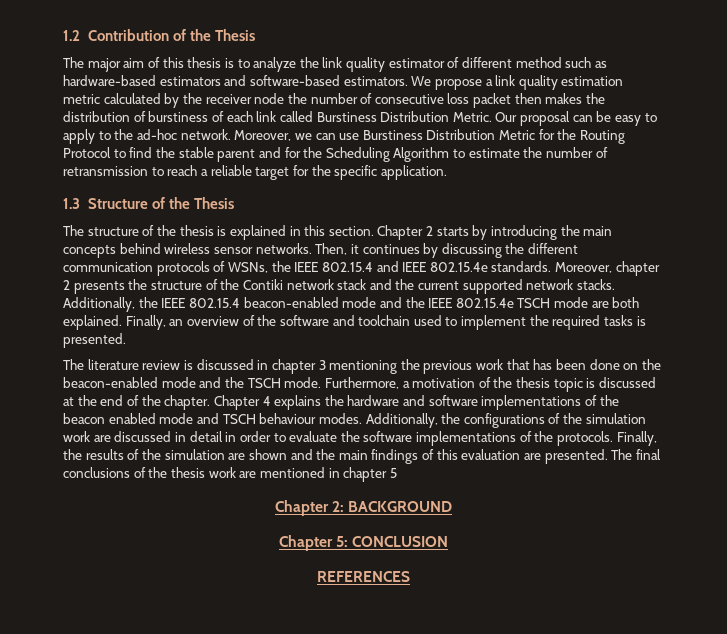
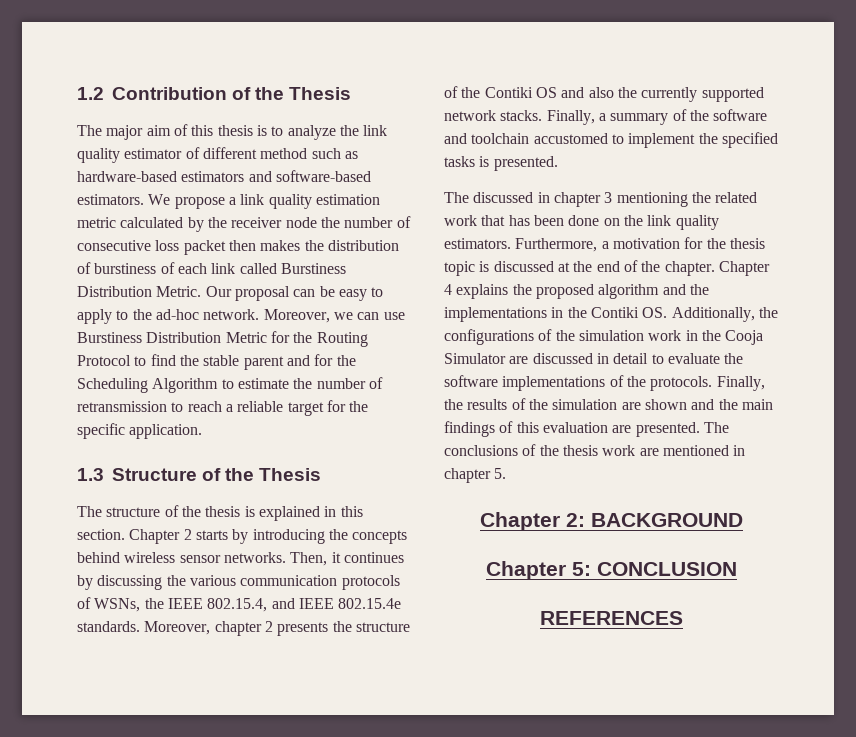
[583,226,613,236] main -> (348, 534) none
[528,243,579,254] different -> [189,575,236,586] various
[321,262,373,272] 802.15.4 -> [207,598,268,612] 802.15.4,
[286,279,616,294] [63,297,640,312] [63,315,239,330] network stack and the current supported network stacks. Additionally, the IEEE 802.15.4 beacon-enabled mode and the IEEE 802.15.4e TSCH mode are both explained. Finally, an overview -> [535,87,764,102] [444,110,669,125] OS and also the currently supported network stacks. Finally, a summary
[413,315,442,326] used -> [533,133,608,144] accustomed
[552,315,601,330] required -> [721,132,778,148] specified
[87,359,193,370] literature review is -> (469, 197) none
[423,360,473,374] previous -> [715,192,758,203] related
[63,377,322,388] beacon-enabled mode and the TSCH mode. -> [647,215,719,230] [444,238,511,249] link quality estimators.
[478,377,491,388] of -> [684,237,704,249] for
[347,395,619,410] [63,413,362,424] hardware and software implementations of the beacon enabled mode and TSCH behaviour modes. -> [535,284,709,299] [444,307,668,322] proposed algorithm and the implementations in the Contiki OS.
(90, 436) none -> [685,330,764,345] [444,353,506,364] in the Cooja Simulator
[225,431,271,442] in order -> (649, 358) none
[635,449,661,460] final -> (729, 427) none
[389,468,397,478] 5 -> [494,468,507,479] 5.

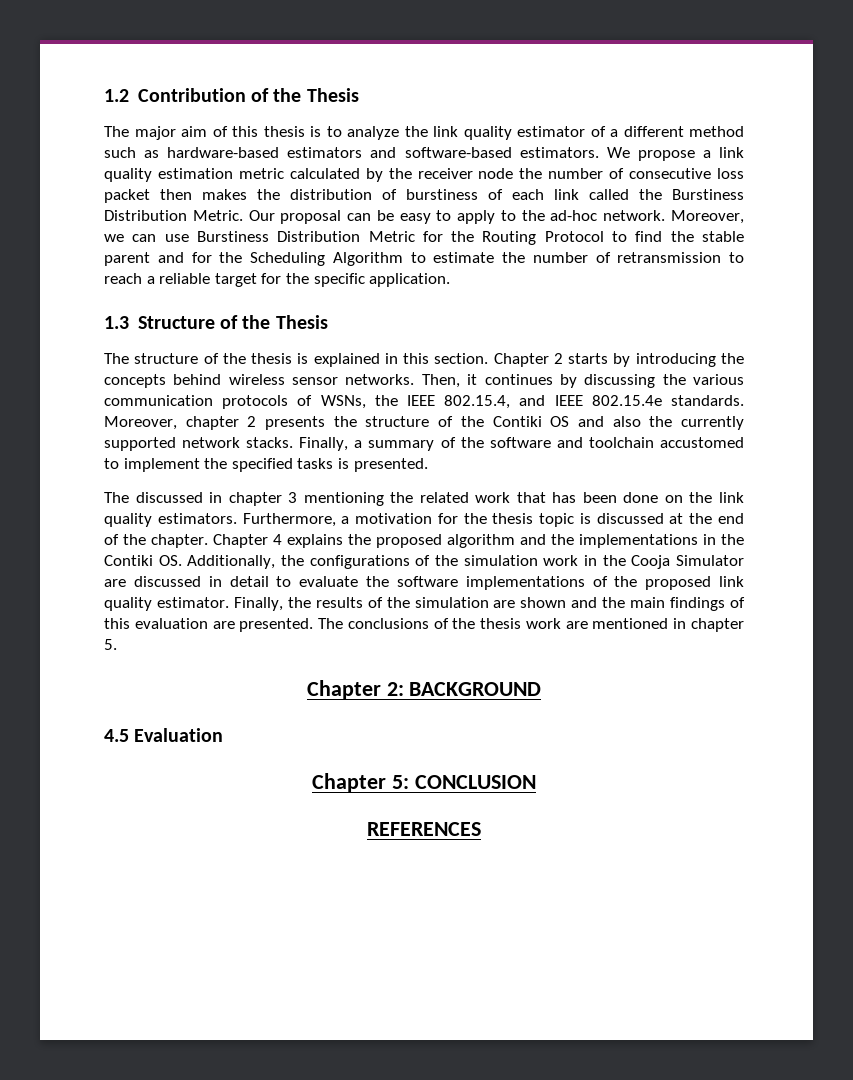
(200, 153) none -> [610,129,618,137] a
(277, 268) none -> [639,189,662,200] the
[650,376,713,391] protocols. -> [645,576,744,590] [104,597,229,611] proposed link quality estimator.
(743, 520) none -> [104,728,224,742] // 4.5 Evaluation

